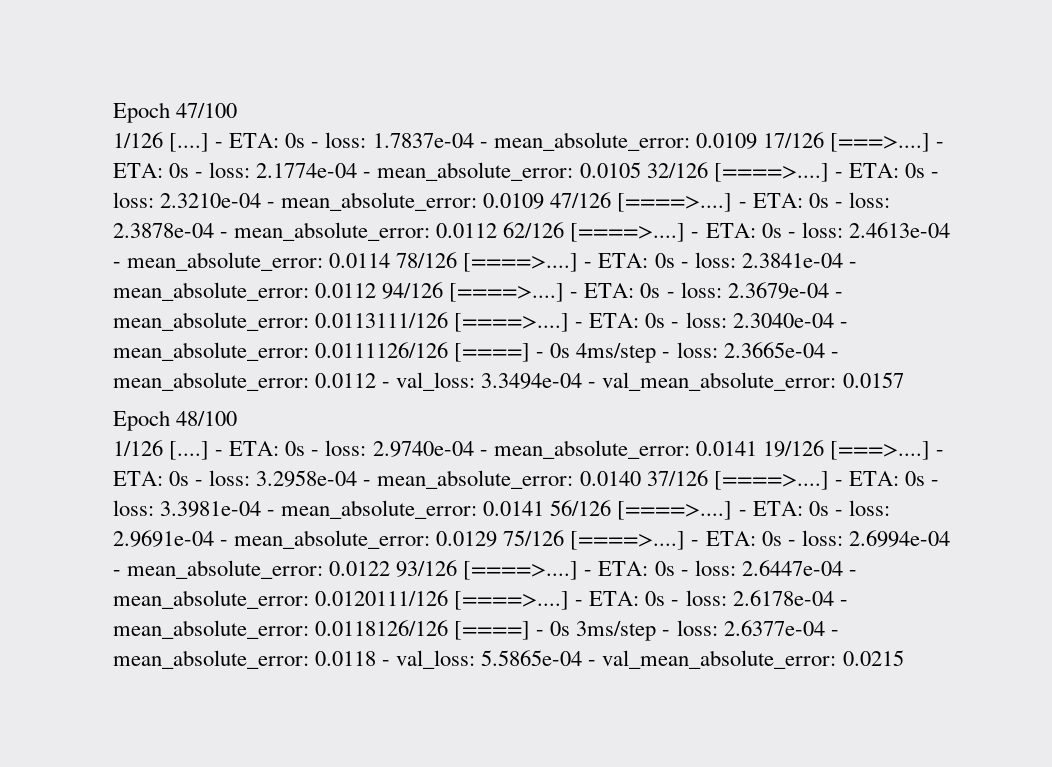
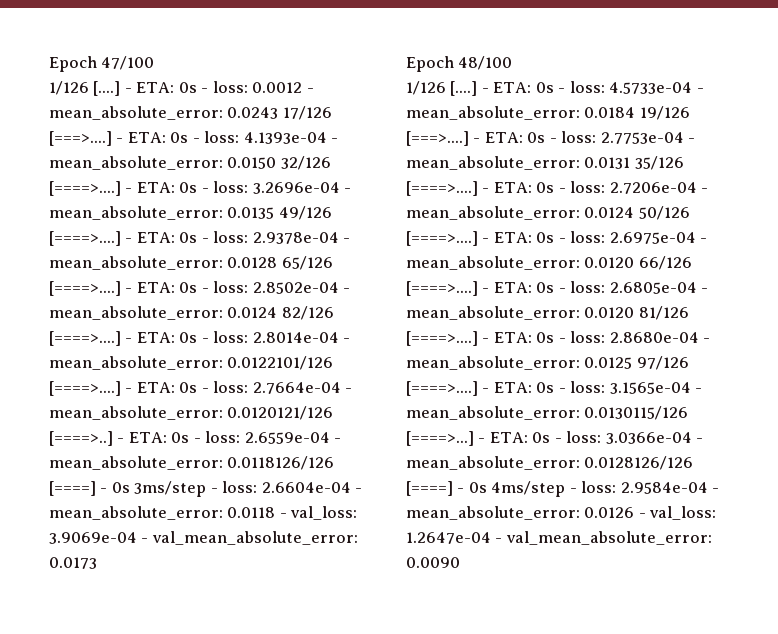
[372,132,757,151] 1.7837e-04 - mean_absolute_error: 0.0109 -> [252,82,314,93] [49,106,279,120] 0.0012 - mean_absolute_error: 0.0243
[256,162,641,181] 2.1774e-04 - mean_absolute_error: 0.0105 -> [243,132,339,144] [49,156,277,170] 4.1393e-04 - mean_absolute_error: 0.0150
[160,192,890,212] [113,222,950,242] [113,252,857,272] [113,282,843,302] [113,312,848,332] [113,342,839,363] [113,372,904,391] 2.3210e-04 - mean_absolute_error: 0.0109 47/126 [====>....] - ETA: 0s - loss: 2.3878e-04 - mean_absolute_error: 0.0112 62/126 [====>....] - ETA: 0s - loss: 2.4613e-04 - mean_absolute_error: 0.0114 78/126 [====>....] - ETA: 0s - loss: 2.3841e-04 - mean_absolute_error: 0.0112 94/126 [====>....] - ETA: 0s - loss: 2.3679e-04 - mean_absolute_error: 0.0113111/126 [====>....] - ETA: 0s - loss: 2.3040e-04 - mean_absolute_error: 0.0111126/126 [====] - 0s 4ms/step - loss: 2.3665e-04 - mean_absolute_error: 0.0112 - val_loss: 3.3494e-04 - val_mean_absolute_error: 0.0157 -> [252,182,352,194] [49,206,332,220] [49,231,351,246] [49,256,333,270] [49,281,351,296] [49,306,334,320] [49,331,351,346] [49,356,334,370] [49,381,353,396] [49,406,334,420] [49,431,342,446] [49,456,335,470] [49,481,363,497] [49,506,358,520] [49,531,358,545] [49,557,97,569] 3.2696e-04 - mean_absolute_error: 0.0135 49/126 [====>....] - ETA: 0s - loss: 2.9378e-04 - mean_absolute_error: 0.0128 65/126 [====>....] - ETA: 0s - loss: 2.8502e-04 - mean_absolute_error: 0.0124 82/126 [====>....] - ETA: 0s - loss: 2.8014e-04 - mean_absolute_error: 0.0122101/126 [====>....] - ETA: 0s - loss: 2.7664e-04 - mean_absolute_error: 0.0120121/126 [====>..] - ETA: 0s - loss: 2.6559e-04 - mean_absolute_error: 0.0118126/126 [====] - 0s 3ms/step - loss: 2.6604e-04 - mean_absolute_error: 0.0118 - val_loss: 3.9069e-04 - val_mean_absolute_error: 0.0173
[372,440,757,459] 2.9740e-04 - mean_absolute_error: 0.0141 -> [609,82,704,94] [406,106,636,120] 4.5733e-04 - mean_absolute_error: 0.0184
[256,470,939,490] [113,500,890,520] [113,530,950,550] [113,560,857,580] [113,590,848,610] [113,620,839,641] [113,650,904,669] 3.2958e-04 - mean_absolute_error: 0.0140 37/126 [====>....] - ETA: 0s - loss: 3.3981e-04 - mean_absolute_error: 0.0141 56/126 [====>....] - ETA: 0s - loss: 2.9691e-04 - mean_absolute_error: 0.0129 75/126 [====>....] - ETA: 0s - loss: 2.6994e-04 - mean_absolute_error: 0.0122 93/126 [====>....] - ETA: 0s - loss: 2.6447e-04 - mean_absolute_error: 0.0120111/126 [====>....] - ETA: 0s - loss: 2.6178e-04 - mean_absolute_error: 0.0118126/126 [====] - 0s 3ms/step - loss: 2.6377e-04 - mean_absolute_error: 0.0118 - val_loss: 5.5865e-04 - val_mean_absolute_error: 0.0215 -> [600,132,696,144] [406,156,684,170] [406,181,709,196] [406,206,690,220] [406,231,708,246] [406,256,692,270] [406,281,709,296] [406,306,689,320] [406,331,711,346] [406,356,689,370] [406,381,703,396] [406,406,689,420] [406,431,704,446] [406,456,694,470] [406,481,720,497] [406,506,717,520] [406,531,712,545] [406,557,460,568] 2.7753e-04 - mean_absolute_error: 0.0131 35/126 [====>....] - ETA: 0s - loss: 2.7206e-04 - mean_absolute_error: 0.0124 50/126 [====>....] - ETA: 0s - loss: 2.6975e-04 - mean_absolute_error: 0.0120 66/126 [====>....] - ETA: 0s - loss: 2.6805e-04 - mean_absolute_error: 0.0120 81/126 [====>....] - ETA: 0s - loss: 2.8680e-04 - mean_absolute_error: 0.0125 97/126 [====>....] - ETA: 0s - loss: 3.1565e-04 - mean_absolute_error: 0.0130115/126 [====>...] - ETA: 0s - loss: 3.0366e-04 - mean_absolute_error: 0.0128126/126 [====] - 0s 4ms/step - loss: 2.9584e-04 - mean_absolute_error: 0.0126 - val_loss: 1.2647e-04 - val_mean_absolute_error: 0.0090

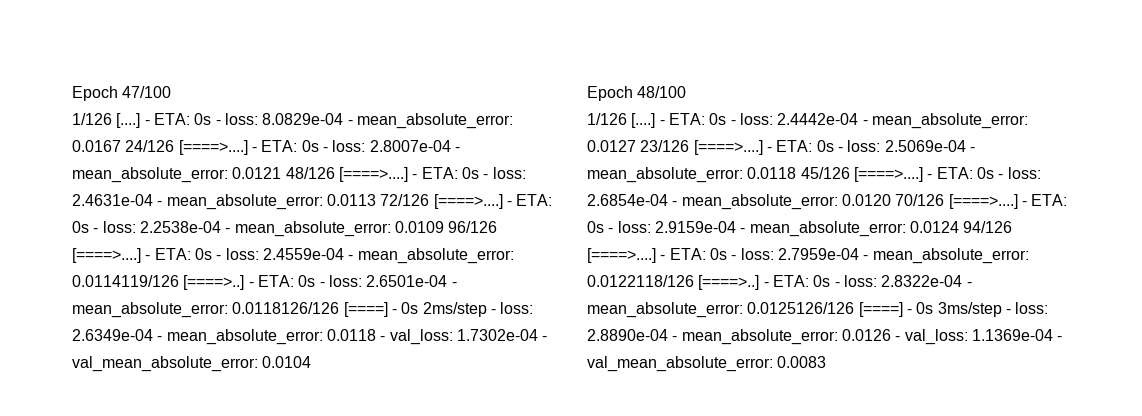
[252,82,314,93] [49,106,332,120] [49,131,339,146] [49,156,331,170] [49,181,352,196] [49,206,332,220] [49,231,351,246] [49,256,333,270] [49,281,351,296] [49,306,334,320] [49,331,351,346] [49,356,334,370] [49,381,353,396] [49,406,334,420] [49,431,330,446] 0.0012 - mean_absolute_error: 0.0243 17/126 [===>....] - ETA: 0s - loss: 4.1393e-04 - mean_absolute_error: 0.0150 32/126 [====>....] - ETA: 0s - loss: 3.2696e-04 - mean_absolute_error: 0.0135 49/126 [====>....] - ETA: 0s - loss: 2.9378e-04 - mean_absolute_error: 0.0128 65/126 [====>....] - ETA: 0s - loss: 2.8502e-04 - mean_absolute_error: 0.0124 82/126 [====>....] - ETA: 0s - loss: 2.8014e-04 - mean_absolute_error: 0.0122101/126 [====>....] - ETA: 0s - loss: 2.7664e-04 - mean_absolute_error: 0.0120121/126 [====>..] - ETA: 0s - loss: 2.6559e-04 -> [262,113,513,129] [72,140,460,155] [72,167,526,183] [72,194,553,210] [72,221,498,237] [72,248,514,264] [72,275,448,290] 8.0829e-04 - mean_absolute_error: 0.0167 24/126 [====>....] - ETA: 0s - loss: 2.8007e-04 - mean_absolute_error: 0.0121 48/126 [====>....] - ETA: 0s - loss: 2.4631e-04 - mean_absolute_error: 0.0113 72/126 [====>....] - ETA: 0s - loss: 2.2538e-04 - mean_absolute_error: 0.0109 96/126 [====>....] - ETA: 0s - loss: 2.4559e-04 - mean_absolute_error: 0.0114119/126 [====>..] - ETA: 0s - loss: 2.6501e-04
[134,481,351,497] 3ms/step - loss: 2.6604e-04 -> [422,302,534,317] [72,329,153,341] 2ms/step - loss: 2.6349e-04
[49,531,358,545] [49,557,97,569] 3.9069e-04 - val_mean_absolute_error: 0.0173 -> [456,329,548,341] [72,356,312,372] 1.7302e-04 - val_mean_absolute_error: 0.0104
[609,82,704,94] [406,106,690,120] [406,131,696,146] [406,156,684,170] [406,181,709,196] [406,206,690,220] [406,231,708,246] [406,256,692,270] [406,281,709,296] [406,306,689,320] [406,331,711,346] [406,356,689,370] [406,381,703,396] [406,406,689,420] [406,431,704,446] [406,456,694,470] [406,481,708,497] 4.5733e-04 - mean_absolute_error: 0.0184 19/126 [===>....] - ETA: 0s - loss: 2.7753e-04 - mean_absolute_error: 0.0131 35/126 [====>....] - ETA: 0s - loss: 2.7206e-04 - mean_absolute_error: 0.0124 50/126 [====>....] - ETA: 0s - loss: 2.6975e-04 - mean_absolute_error: 0.0120 66/126 [====>....] - ETA: 0s - loss: 2.6805e-04 - mean_absolute_error: 0.0120 81/126 [====>....] - ETA: 0s - loss: 2.8680e-04 - mean_absolute_error: 0.0125 97/126 [====>....] - ETA: 0s - loss: 3.1565e-04 - mean_absolute_error: 0.0130115/126 [====>...] - ETA: 0s - loss: 3.0366e-04 - mean_absolute_error: 0.0128126/126 [====] - 0s 4ms/step - loss: 2.9584e-04 -> [777,113,1028,129] [587,140,975,155] [587,167,1041,183] [587,194,1068,210] [587,221,1013,237] [587,248,1029,264] [587,275,972,290] [587,302,1049,318] [587,329,668,341] 2.4442e-04 - mean_absolute_error: 0.0127 23/126 [====>....] - ETA: 0s - loss: 2.5069e-04 - mean_absolute_error: 0.0118 45/126 [====>....] - ETA: 0s - loss: 2.6854e-04 - mean_absolute_error: 0.0120 70/126 [====>....] - ETA: 0s - loss: 2.9159e-04 - mean_absolute_error: 0.0124 94/126 [====>....] - ETA: 0s - loss: 2.7959e-04 - mean_absolute_error: 0.0122118/126 [====>..] - ETA: 0s - loss: 2.8322e-04 - mean_absolute_error: 0.0125126/126 [====] - 0s 3ms/step - loss: 2.8890e-04
[406,531,712,545] [406,557,460,568] 1.2647e-04 - val_mean_absolute_error: 0.0090 -> [971,329,1063,341] [587,356,827,372] 1.1369e-04 - val_mean_absolute_error: 0.0083

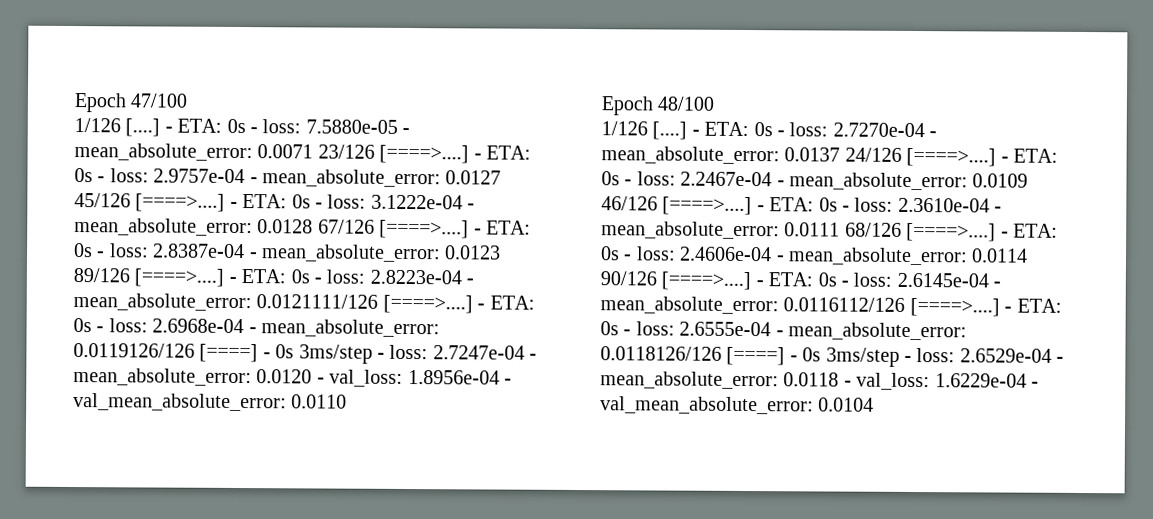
[262,113,513,129] [72,140,460,155] [72,167,526,183] [72,194,553,210] [72,221,498,237] [72,248,514,264] [72,275,457,290] [72,302,534,318] [72,329,548,345] [72,356,312,372] 8.0829e-04 - mean_absolute_error: 0.0167 24/126 [====>....] - ETA: 0s - loss: 2.8007e-04 - mean_absolute_error: 0.0121 48/126 [====>....] - ETA: 0s - loss: 2.4631e-04 - mean_absolute_error: 0.0113 72/126 [====>....] - ETA: 0s - loss: 2.2538e-04 - mean_absolute_error: 0.0109 96/126 [====>....] - ETA: 0s - loss: 2.4559e-04 - mean_absolute_error: 0.0114119/126 [====>..] - ETA: 0s - loss: 2.6501e-04 - mean_absolute_error: 0.0118126/126 [====] - 0s 2ms/step - loss: 2.6349e-04 - mean_absolute_error: 0.0118 - val_loss: 1.7302e-04 - val_mean_absolute_error: 0.0104 -> [305,119,411,135] [74,143,531,164] [74,168,502,188] [74,193,476,212] [74,218,531,239] [74,243,502,263] [73,268,475,287] [73,293,535,314] [73,318,440,338] [73,343,538,364] [73,368,512,387] [73,393,348,412] 7.5880e-05 - mean_absolute_error: 0.0071 23/126 [====>....] - ETA: 0s - loss: 2.9757e-04 - mean_absolute_error: 0.0127 45/126 [====>....] - ETA: 0s - loss: 3.1222e-04 - mean_absolute_error: 0.0128 67/126 [====>....] - ETA: 0s - loss: 2.8387e-04 - mean_absolute_error: 0.0123 89/126 [====>....] - ETA: 0s - loss: 2.8223e-04 - mean_absolute_error: 0.0121111/126 [====>....] - ETA: 0s - loss: 2.6968e-04 - mean_absolute_error: 0.0119126/126 [====] - 0s 3ms/step - loss: 2.7247e-04 - mean_absolute_error: 0.0120 - val_loss: 1.8956e-04 - val_mean_absolute_error: 0.0110
[777,113,1028,129] [587,140,975,155] [587,167,1041,183] [587,194,1068,210] [587,221,1013,237] [587,248,1029,264] [587,275,972,290] [587,302,1049,318] [587,329,1063,345] [587,356,827,372] 2.4442e-04 - mean_absolute_error: 0.0127 23/126 [====>....] - ETA: 0s - loss: 2.5069e-04 - mean_absolute_error: 0.0118 45/126 [====>....] - ETA: 0s - loss: 2.6854e-04 - mean_absolute_error: 0.0120 70/126 [====>....] - ETA: 0s - loss: 2.9159e-04 - mean_absolute_error: 0.0124 94/126 [====>....] - ETA: 0s - loss: 2.7959e-04 - mean_absolute_error: 0.0122118/126 [====>..] - ETA: 0s - loss: 2.8322e-04 - mean_absolute_error: 0.0125126/126 [====] - 0s 3ms/step - loss: 2.8890e-04 - mean_absolute_error: 0.0126 - val_loss: 1.1369e-04 - val_mean_absolute_error: 0.0083 -> [832,122,938,138] [601,146,1058,167] [601,171,1029,191] [601,196,1003,216] [601,221,1058,242] [600,246,1029,266] [600,271,1002,291] [600,296,1062,317] [600,321,967,341] [600,346,1065,367] [600,371,1039,391] [600,396,875,415] 2.7270e-04 - mean_absolute_error: 0.0137 24/126 [====>....] - ETA: 0s - loss: 2.2467e-04 - mean_absolute_error: 0.0109 46/126 [====>....] - ETA: 0s - loss: 2.3610e-04 - mean_absolute_error: 0.0111 68/126 [====>....] - ETA: 0s - loss: 2.4606e-04 - mean_absolute_error: 0.0114 90/126 [====>....] - ETA: 0s - loss: 2.6145e-04 - mean_absolute_error: 0.0116112/126 [====>....] - ETA: 0s - loss: 2.6555e-04 - mean_absolute_error: 0.0118126/126 [====] - 0s 3ms/step - loss: 2.6529e-04 - mean_absolute_error: 0.0118 - val_loss: 1.6229e-04 - val_mean_absolute_error: 0.0104

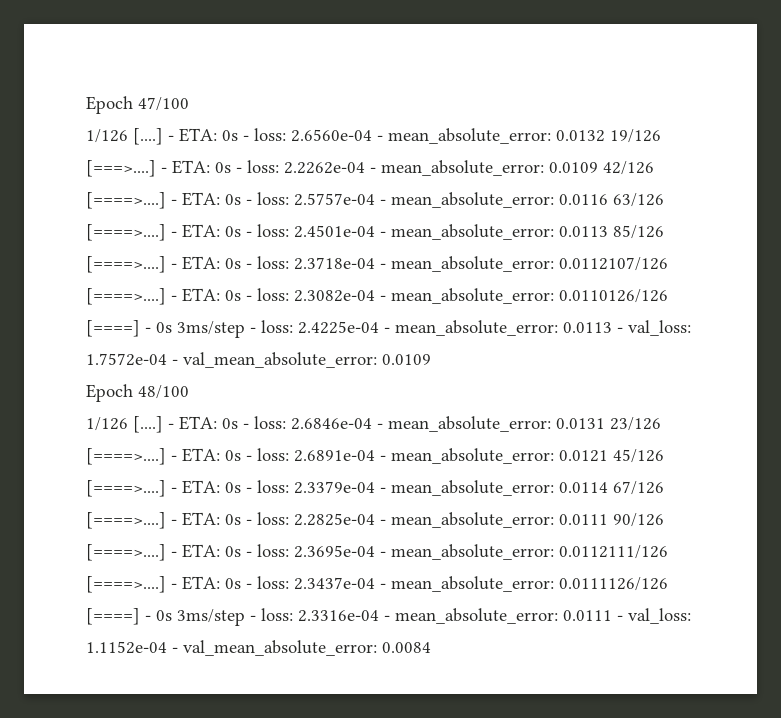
[305,119,411,135] [74,143,531,164] [74,168,502,188] [74,193,476,212] [74,218,531,239] [74,243,502,263] [73,268,475,287] [73,293,535,314] [73,318,440,338] [73,343,538,364] [73,368,512,387] [73,393,348,412] 7.5880e-05 - mean_absolute_error: 0.0071 23/126 [====>....] - ETA: 0s - loss: 2.9757e-04 - mean_absolute_error: 0.0127 45/126 [====>....] - ETA: 0s - loss: 3.1222e-04 - mean_absolute_error: 0.0128 67/126 [====>....] - ETA: 0s - loss: 2.8387e-04 - mean_absolute_error: 0.0123 89/126 [====>....] - ETA: 0s - loss: 2.8223e-04 - mean_absolute_error: 0.0121111/126 [====>....] - ETA: 0s - loss: 2.6968e-04 - mean_absolute_error: 0.0119126/126 [====] - 0s 3ms/step - loss: 2.7247e-04 - mean_absolute_error: 0.0120 - val_loss: 1.8956e-04 - val_mean_absolute_error: 0.0110 -> [291,128,661,144] [86,160,654,177] [86,192,664,209] [86,224,664,241] [86,256,668,273] [86,288,668,305] [86,320,691,338] [86,352,431,368] 2.6560e-04 - mean_absolute_error: 0.0132 19/126 [===>....] - ETA: 0s - loss: 2.2262e-04 - mean_absolute_error: 0.0109 42/126 [====>....] - ETA: 0s - loss: 2.5757e-04 - mean_absolute_error: 0.0116 63/126 [====>....] - ETA: 0s - loss: 2.4501e-04 - mean_absolute_error: 0.0113 85/126 [====>....] - ETA: 0s - loss: 2.3718e-04 - mean_absolute_error: 0.0112107/126 [====>....] - ETA: 0s - loss: 2.3082e-04 - mean_absolute_error: 0.0110126/126 [====] - 0s 3ms/step - loss: 2.4225e-04 - mean_absolute_error: 0.0113 - val_loss: 1.7572e-04 - val_mean_absolute_error: 0.0109
[832,122,938,138] [601,146,1058,167] [601,171,1029,191] [601,196,1003,216] [601,221,1058,242] [600,246,1029,266] 2.7270e-04 - mean_absolute_error: 0.0137 24/126 [====>....] - ETA: 0s - loss: 2.2467e-04 - mean_absolute_error: 0.0109 46/126 [====>....] - ETA: 0s - loss: 2.3610e-04 - mean_absolute_error: 0.0111 68/126 [====>....] - ETA: 0s - loss: 2.4606e-04 - mean_absolute_error: 0.0114 -> [291,416,661,432] [86,448,664,465] [86,480,664,497] [86,512,608,529] 2.6846e-04 - mean_absolute_error: 0.0131 23/126 [====>....] - ETA: 0s - loss: 2.6891e-04 - mean_absolute_error: 0.0121 45/126 [====>....] - ETA: 0s - loss: 2.3379e-04 - mean_absolute_error: 0.0114 67/126 [====>....] - ETA: 0s - loss: 2.2825e-04 - mean_absolute_error: 0.0111
[896,272,1002,288] [600,296,1062,317] [600,321,967,341] [600,346,1065,367] [600,371,1039,391] [600,396,875,415] 2.6145e-04 - mean_absolute_error: 0.0116112/126 [====>....] - ETA: 0s - loss: 2.6555e-04 - mean_absolute_error: 0.0118126/126 [====] - 0s 3ms/step - loss: 2.6529e-04 - mean_absolute_error: 0.0118 - val_loss: 1.6229e-04 - val_mean_absolute_error: 0.0104 -> [294,544,668,560] [86,576,668,593] [86,608,691,626] [86,640,431,656] 2.3695e-04 - mean_absolute_error: 0.0112111/126 [====>....] - ETA: 0s - loss: 2.3437e-04 - mean_absolute_error: 0.0111126/126 [====] - 0s 3ms/step - loss: 2.3316e-04 - mean_absolute_error: 0.0111 - val_loss: 1.1152e-04 - val_mean_absolute_error: 0.0084

